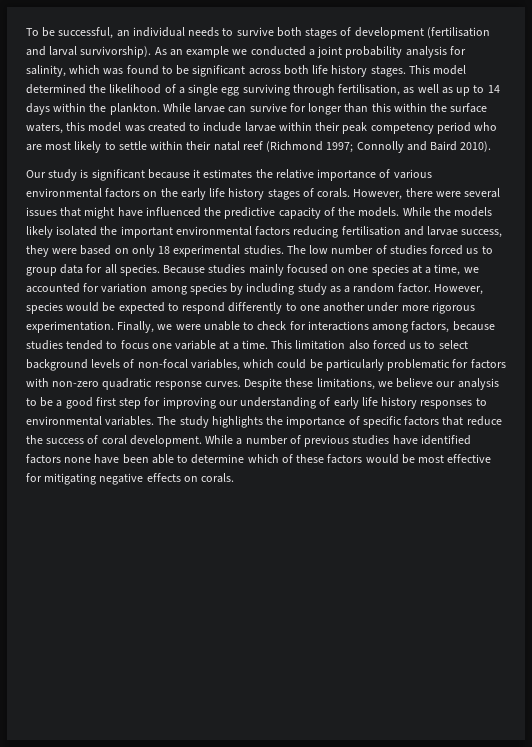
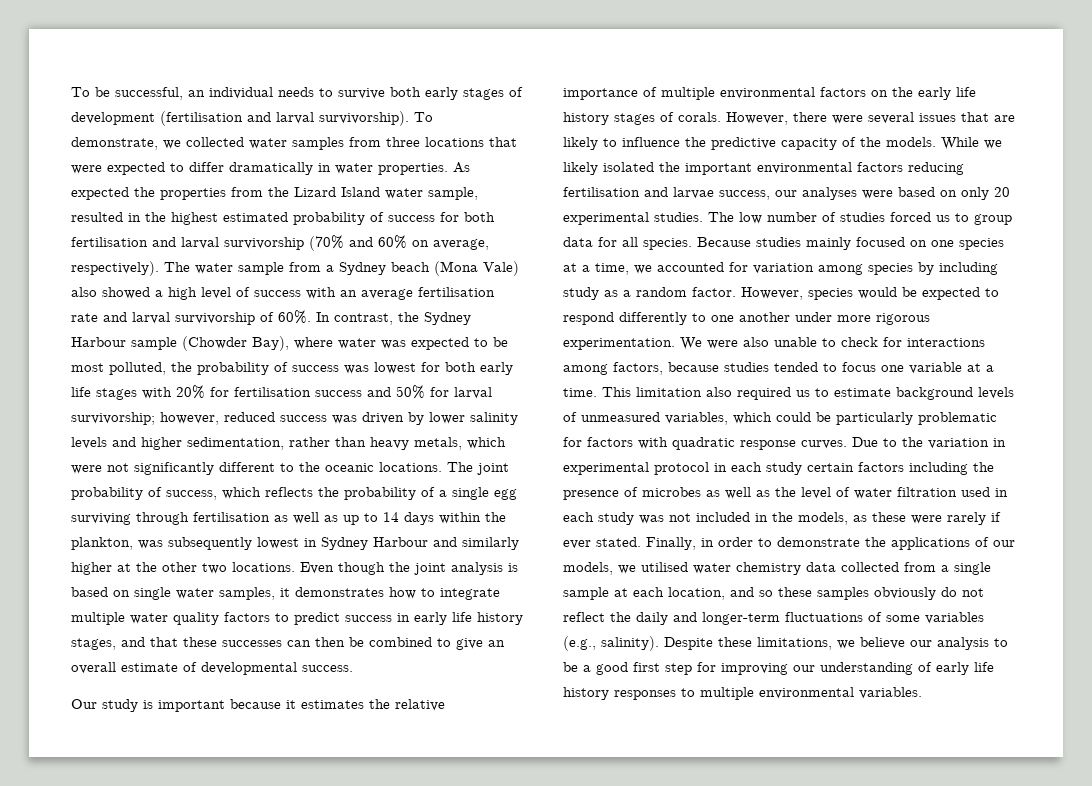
(302, 32) none -> [425,87,458,100] early
[154,46,466,58] [26,65,467,77] [26,84,162,94] As an example we conducted a joint probability analysis for salinity, which was found to be significant across both life history stages. This model determined the likelihood -> [414,112,433,122] [71,137,517,150] [71,162,470,175] [71,187,478,200] [71,212,495,225] [71,235,489,251] [71,261,519,276] [71,287,495,300] [71,310,471,325] [71,336,508,351] [71,362,513,375] [71,385,492,400] [71,412,518,425] [71,437,506,450] [71,462,509,475] [71,487,416,500] To demonstrate, we collected water samples from three locations that were expected to differ dramatically in water properties. As expected the properties from the Lizard Island water sample, resulted in the highest estimated probability of success for both fertilisation and larval survivorship (70% and 60% on average, respectively). The water sample from a Sydney beach (Mona Vale) also showed a high level of success with an average fertilisation rate and larval survivorship of 60%. In contrast, the Sydney Harbour sample (Chowder Bay), where water was expected to be most polluted, the probability of success was lowest for both early life stages with 20% for fertilisation success and 50% for larval survivorship; however, reduced success was driven by lower salinity levels and higher sedimentation, rather than heavy metals, which were not significantly different to the oceanic locations. The joint probability of success, which reflects the probability
[338,84,401,96] fertilisation, -> [193,512,270,522] fertilisation
[109,103,488,115] [26,122,498,134] [26,141,492,153] plankton. While larvae can survive for longer than this within the surface waters, this model was created to include larvae within their peak competency period who are most likely to settle within their natal reef (Richmond 1997; Connolly and Baird 2010). -> [71,537,519,550] [71,562,518,575] [71,587,500,600] [71,612,523,625] [71,637,505,650] [71,662,353,675] plankton, was subsequently lowest in Sydney Harbour and similarly higher at the other two locations. Even though the joint analysis is based on single water samples, it demonstrates how to integrate multiple water quality factors to predict success in early life history stages, and that these successes can then be combined to give an overall estimate of developmental success.
[91,169,145,181] significant -> [158,700,225,712] important
[393,169,432,179] various -> [661,87,715,100] multiple
[84,207,201,219] might have influenced -> [994,115,1015,122] [563,137,680,150] are likely to influence
[433,207,493,217] the models -> [984,140,1002,149] we
[26,245,49,257] they -> [775,187,857,200] our analyses
[158,246,171,254] 18 -> [994,187,1010,197] 20
[117,321,201,333] Finally, we were -> [680,337,769,350] We were also
[372,340,468,350] forced us to select -> [737,387,891,400] required us to estimate
[137,359,188,369] non-focal -> [581,412,660,422] unmeasured
[52,381,100,387] non-zero -> (668, 443) none
(241, 384) none -> [852,437,1006,449] [563,462,994,475] [563,487,1008,500] [563,512,1001,525] [563,537,1015,550] [563,562,991,575] [563,587,984,600] [563,612,984,625] [563,636,659,651] Due to the variation in experimental protocol in each study certain factors including the presence of microbes as well as the level of water filtration used in each study was not included in the models, as these were rarely if ever stated. Finally, in order to demonstrate the applications of our models, we utilised water chemistry data collected from a single sample at each location, and so these samples obviously do not reflect the daily and longer-term fluctuations of some variables (e.g., salinity).
(487, 402) none -> [700,687,754,700] multiple
[157,416,502,428] [26,435,471,447] [26,454,492,464] [26,473,235,485] The study highlights the importance of specific factors that reduce the success of coral development. While a number of previous studies have identified factors none have been able to determine which of these factors would be most effective for mitigating negative effects on corals. -> (922, 693) none

